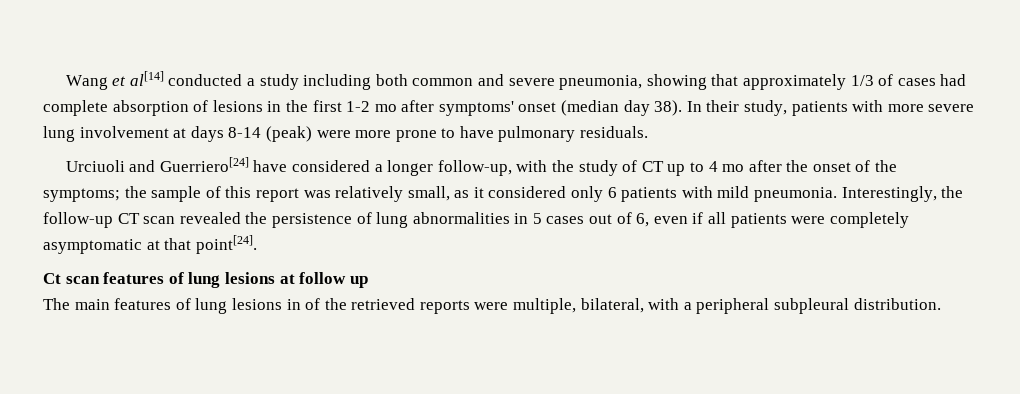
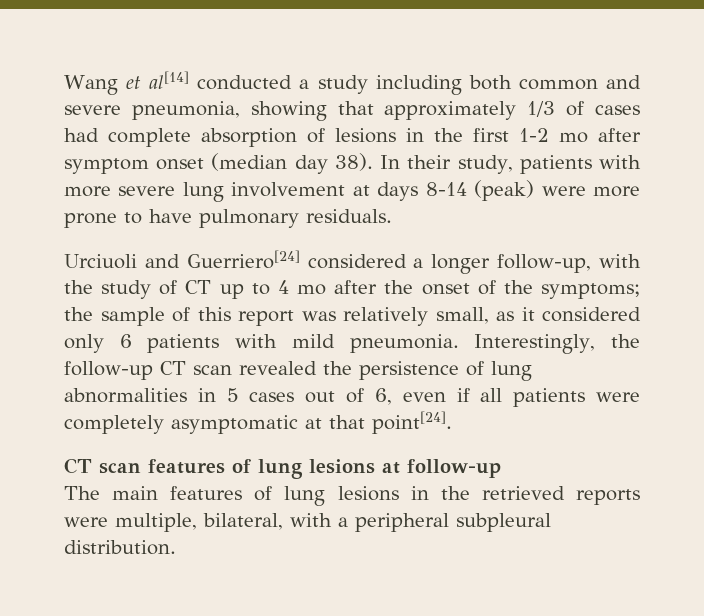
[438,101,514,116] symptoms' -> [64,158,149,174] symptom
[253,160,288,172] have -> (300, 259) none
[43,273,61,284] Ct -> [64,458,92,474] CT
[299,272,368,288] follow up -> [407,459,501,478] follow-up
[305,298,321,310] of -> (429, 493) none

